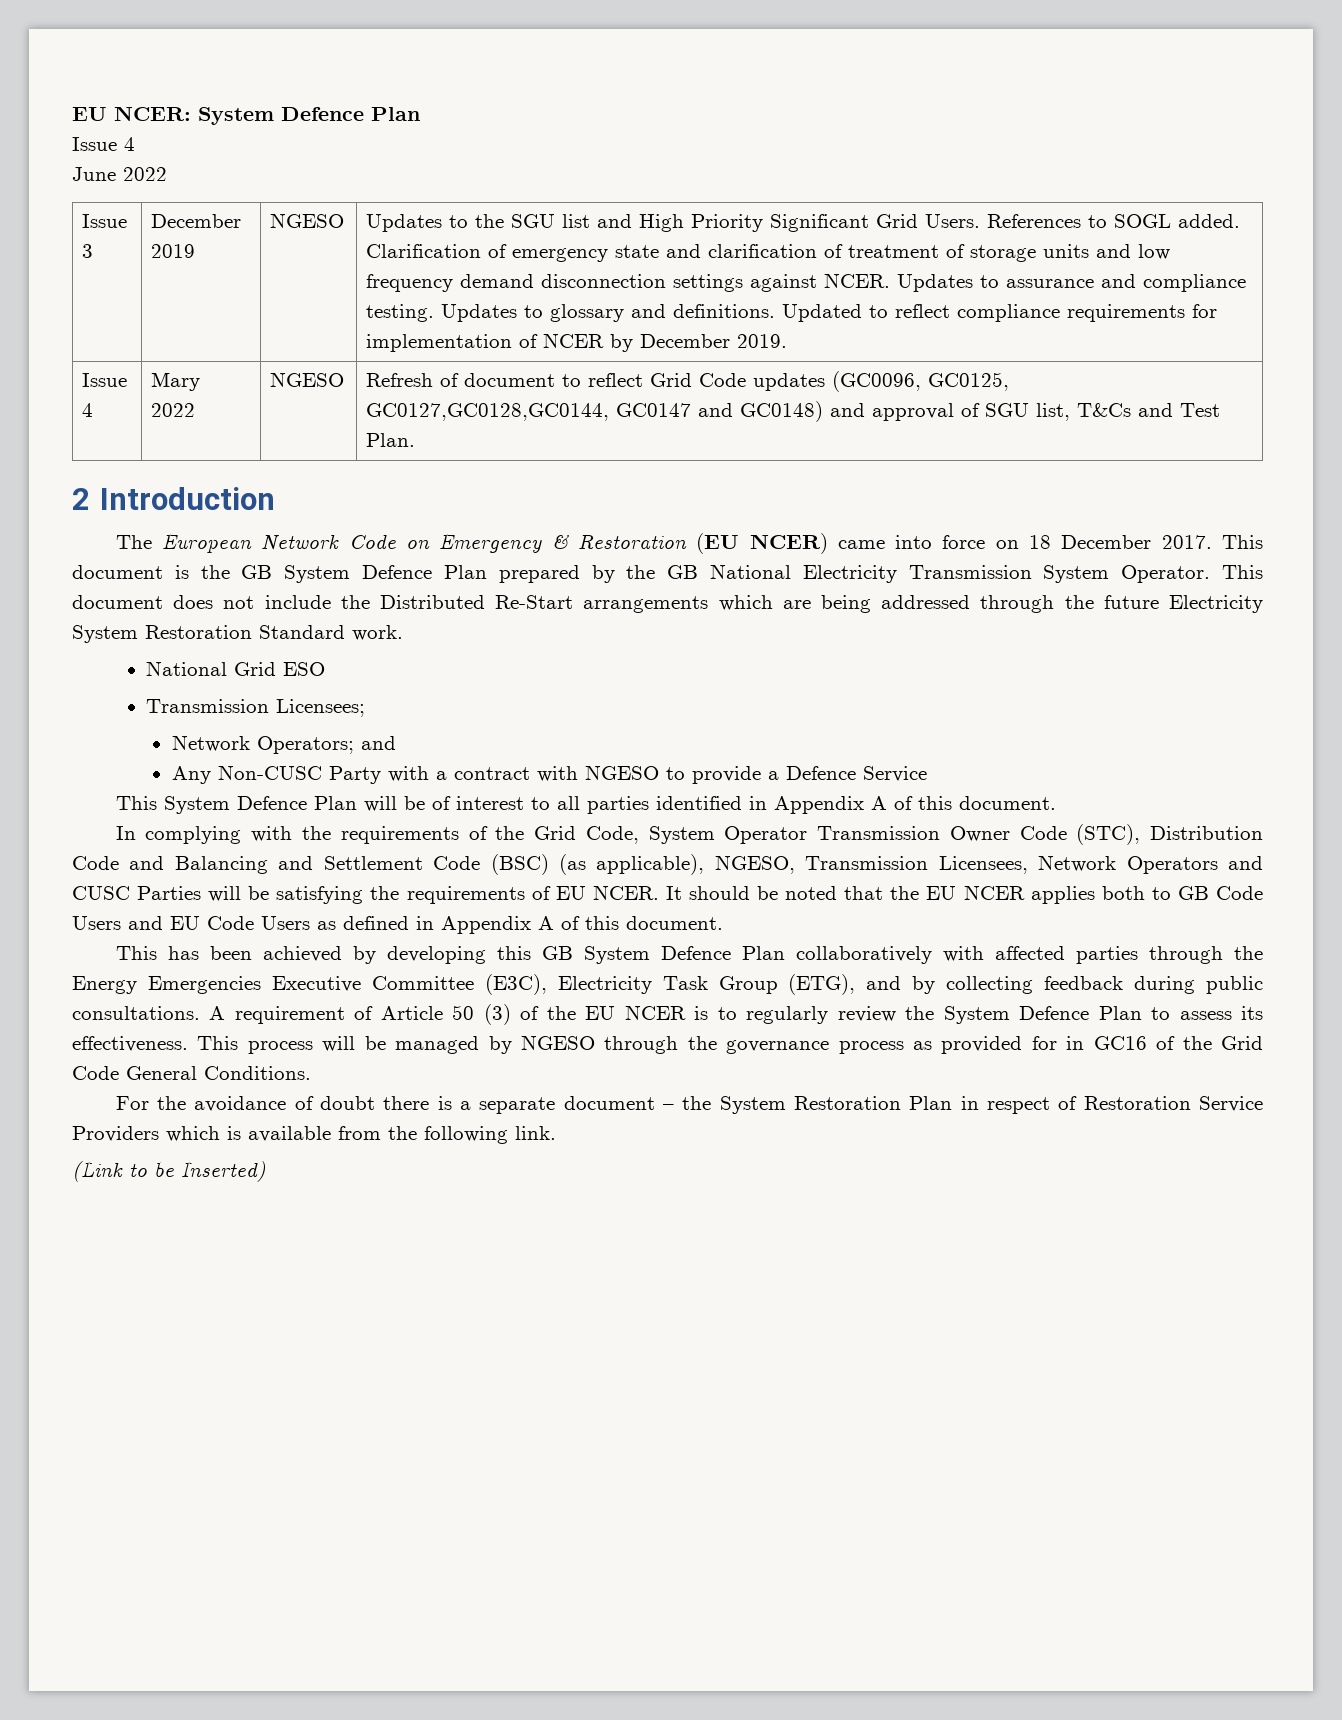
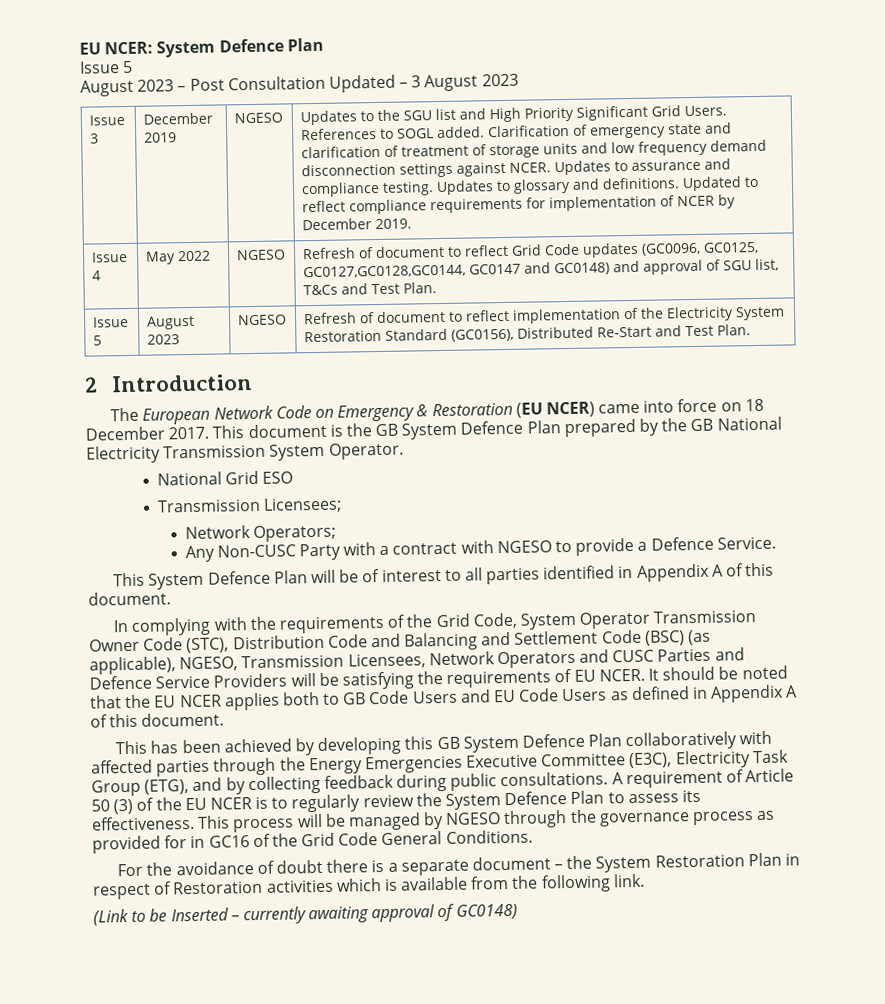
[124,137,135,151] [72,167,167,181] 4 // June 2022 -> [122,60,134,74] [80,73,519,97] 5 // August 2023 – Post Consultation Updated – 3 August 2023
[151,372,201,391] Mary -> [144,251,176,265] May
(416, 440) none -> [92,316,129,328] [92,335,102,346] [146,315,195,330] [146,334,180,345] [237,314,287,326] [302,306,785,325] [303,324,751,343] // Issue 5 | August 2023 | NGESO | Refresh of document to reflect implementation of the Electricity System Restoration Standard (GC0156), Distributed Re-Start and Test Plan.
[1222,565,1263,579] [72,595,1264,613] [72,625,403,643] This document does not include the Distributed Re-Start arrangements which are being addressed through the future Electricity System Restoration Standard work. -> (404, 451) none
[360,736,396,750] and -> (336, 533) none
[862,766,927,782] Service -> [716,536,776,550] Service.
(202, 893) none -> [714,647,745,661] [89,673,288,690] and Defence Service Providers
[1199,1096,1263,1112] [72,1126,159,1142] Service Providers -> [265,879,334,893] activities
[181,1161,266,1182] Inserted) -> [170,903,518,925] Inserted – currently awaiting approval of GC0148)

